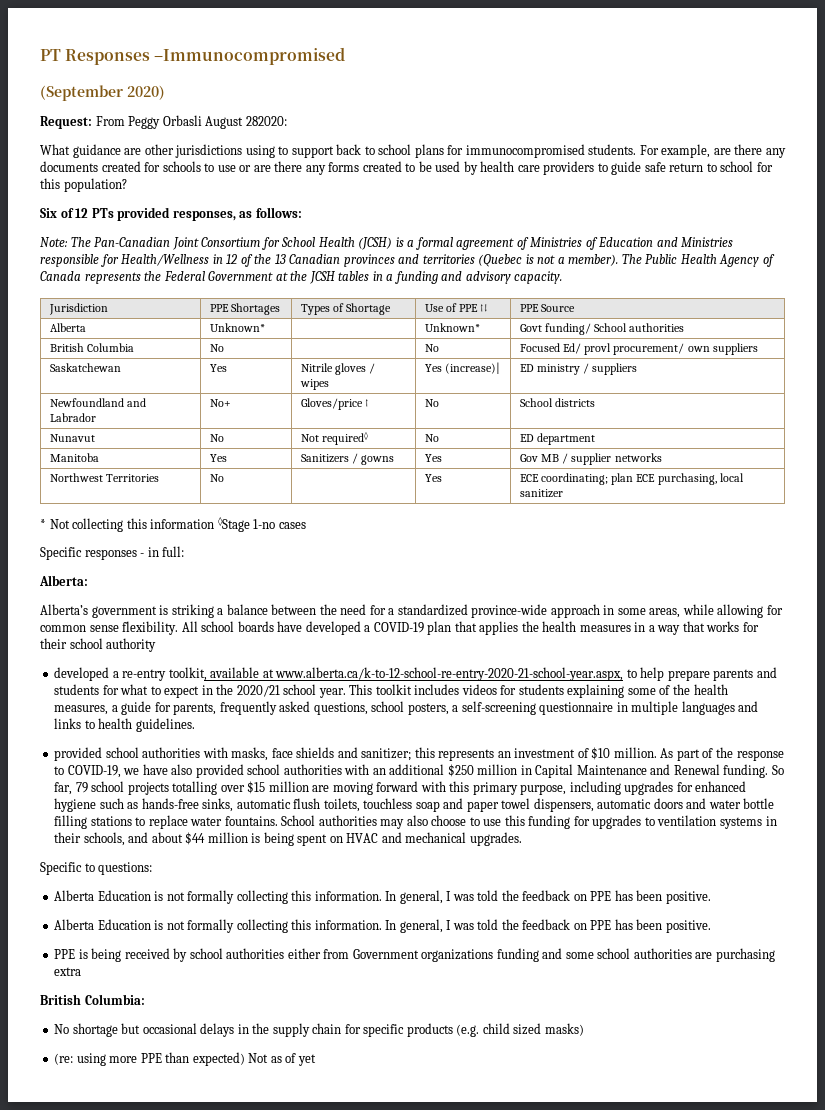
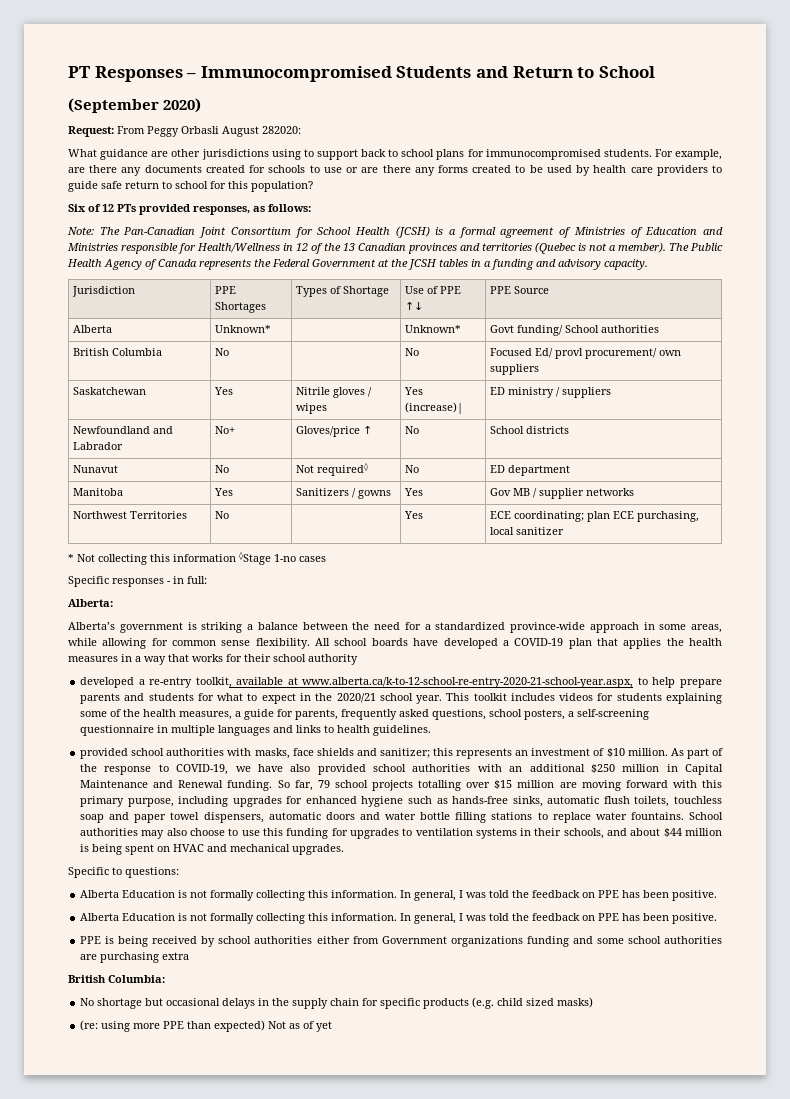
[154,47,346,65] –Immunocompromised -> [186,66,655,82] – Immunocompromised Students and Return to School

